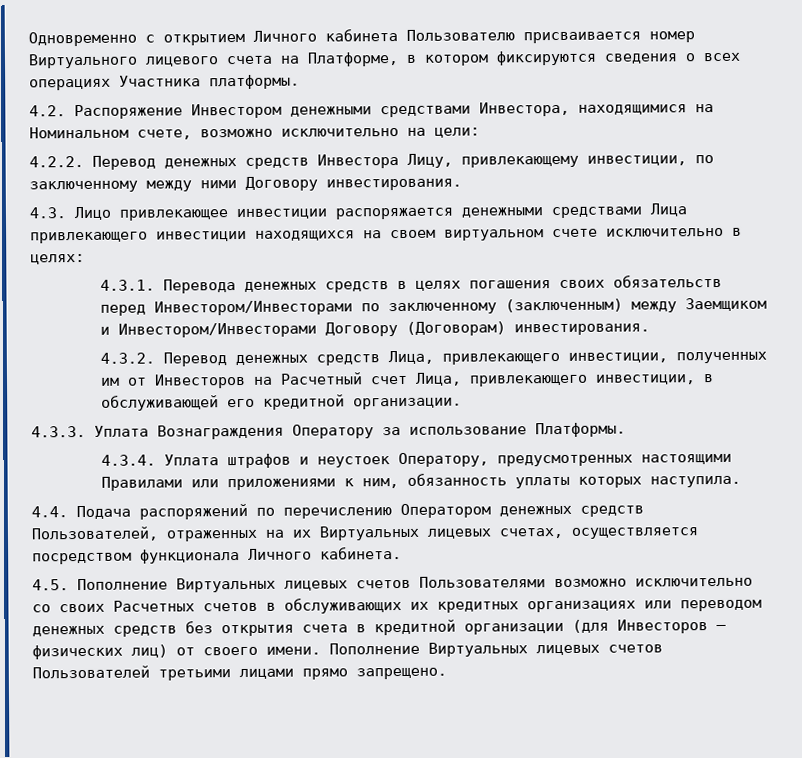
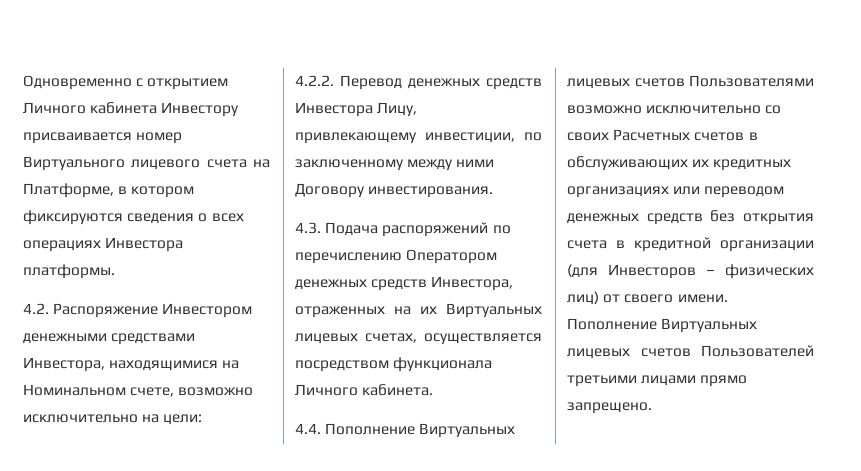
[406,29,515,41] Пользователю -> [161,102,240,117] Инвестору
[119,75,201,87] Участника -> [105,237,184,252] Инвестора
[74,203,687,221] [30,227,742,244] [30,253,85,265] [99,274,722,294] [99,297,767,316] [99,321,650,338] [99,350,767,367] [99,372,714,389] [100,394,462,411] [31,422,626,440] [100,452,732,469] [100,473,741,491] [31,506,68,518] Лицо привлекающее инвестиции распоряжается денежными средствами Лица привлекающего инвестиции находящихся на своем виртуальном счете исключительно в целях: // 4.3.1. Перевода денежных средств в целях погашения своих обязательств перед Инвестором/Инвесторами по заключенному (заключенным) между Заемщиком и Инвестором/Инвесторами Договору (Договорам) инвестирования. // 4.3.2. Перевод денежных средств Лица, привлекающего инвестиции, полученных им от Инвесторов на Расчетный счет Лица, привлекающего инвестиции, в обслуживающей его кредитной организации. // 4.3.3. Уплата Вознаграждения Оператору за использование Платформы. // 4.3.4. Уплата штрафов и неустоек Оператору, предусмотренных настоящими Правилами или приложениями к ним, обязанность уплаты которых наступила. // 4.4. -> (321, 228) none
[31,526,159,542] Пользователей, -> [431,276,514,291] Инвестора,
[32,579,69,591] 4.5. -> [295,423,321,434] 4.4.

